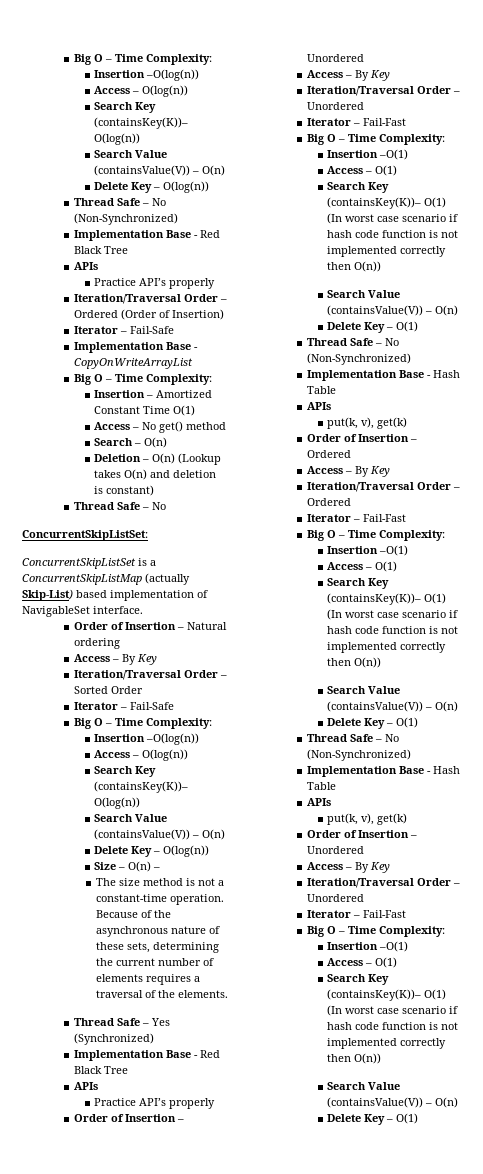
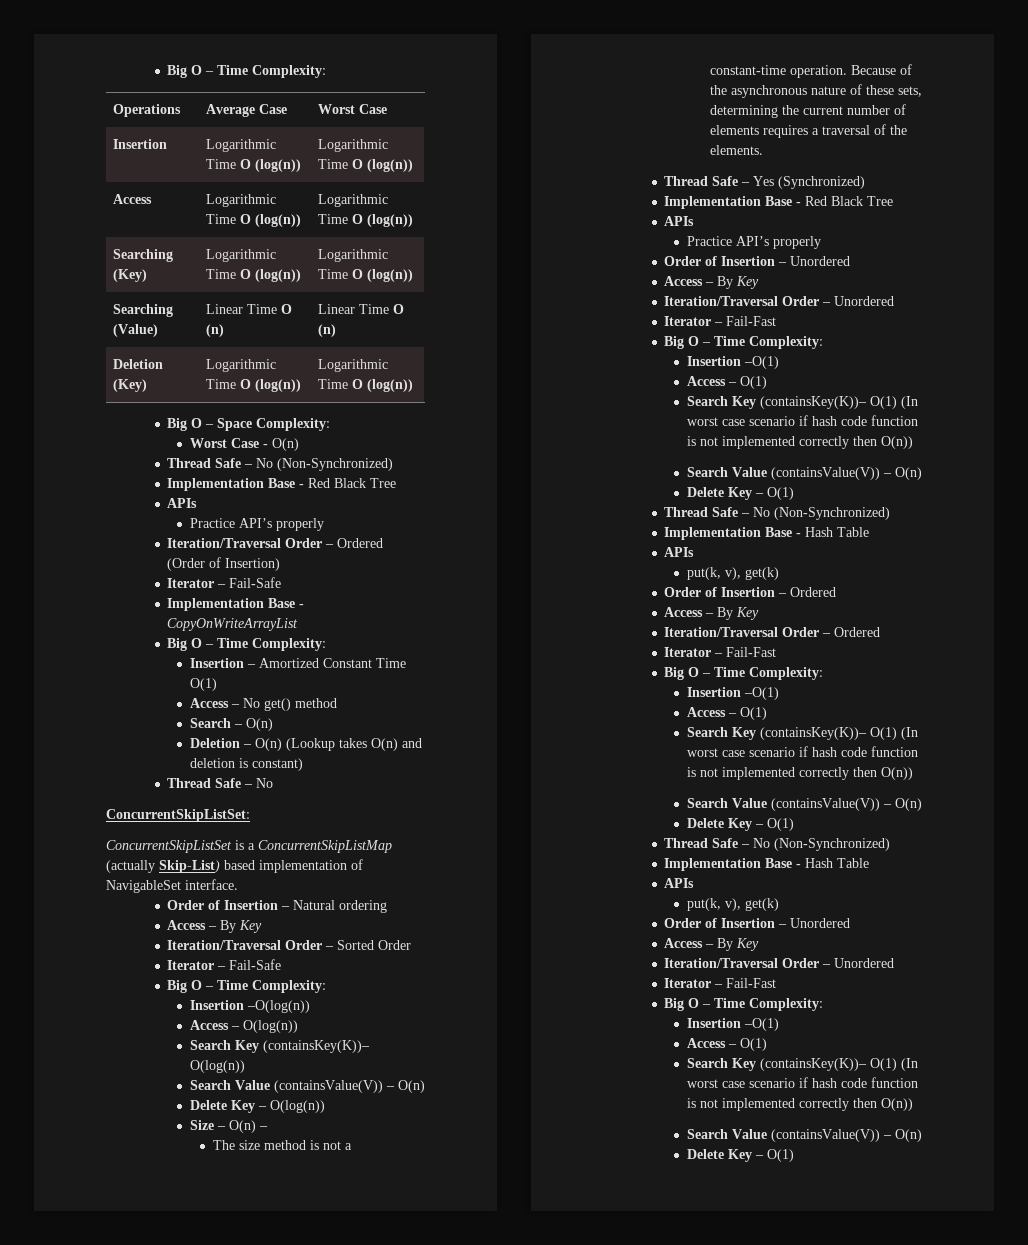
[74,54,213,65] [94,69,200,81] [94,85,189,97] [94,102,157,113] [94,117,189,129] [94,133,141,145] [94,150,168,158] [94,165,226,176] [94,181,210,193] Big O – Time Complexity: // Insertion –O(log(n)) // Access – O(log(n)) // Search Key (containsKey(K))– O(log(n)) // Search Value (containsValue(V)) – O(n) // Delete Key – O(log(n)) -> [167,65,327,78] [112,104,181,117] [205,104,287,117] [317,104,387,114] [112,139,167,149] [205,139,276,152] [205,159,301,172] [317,139,388,152] [317,159,413,172] [112,194,152,204] [205,194,276,207] [205,214,301,227] [317,194,388,207] [317,214,413,227] [112,249,173,262] [112,269,147,282] [205,249,276,262] [205,269,301,282] [317,249,388,262] [317,269,413,282] [112,304,173,317] [112,324,158,337] [205,304,292,314] [205,324,224,337] [317,304,404,314] [317,324,336,337] [112,359,163,369] [112,379,147,392] [205,359,276,372] [205,379,301,392] [317,359,388,372] [317,379,413,392] [167,418,331,431] [189,438,299,451] Big O – Time Complexity: // Operations | Average Case | Worst Case // Insertion | Logarithmic Time O (log(n)) | Logarithmic Time O (log(n)) // Access | Logarithmic Time O (log(n)) | Logarithmic Time O (log(n)) // Searching (Key) | Logarithmic Time O (log(n)) | Logarithmic Time O (log(n)) // Searching (Value) | Linear Time O (n) | Linear Time O (n) // Deletion (Key) | Logarithmic Time O (log(n)) | Logarithmic Time O (log(n)) // Big O – Space Complexity: // Worst Case - O(n)

